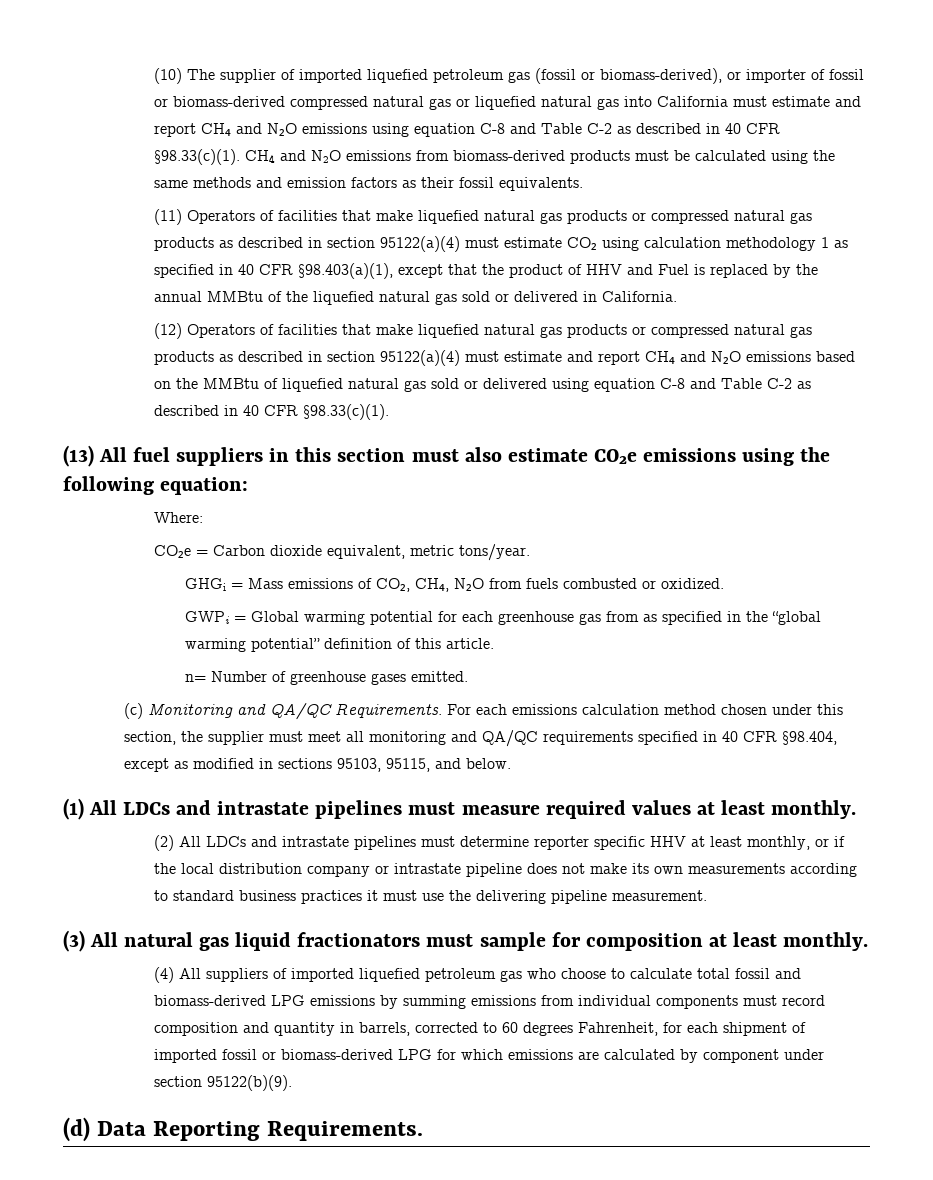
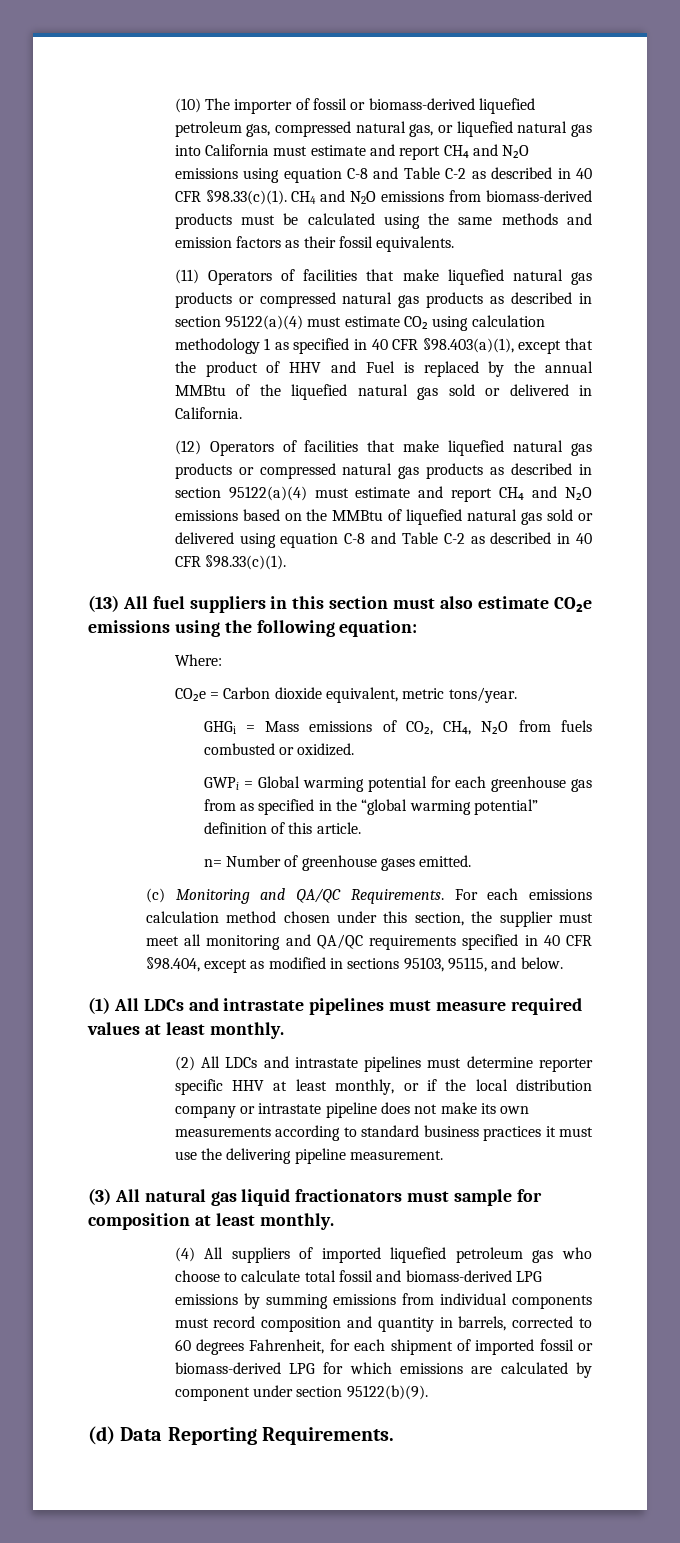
[220,68,742,84] supplier of imported liquefied petroleum gas (fossil or biomass-derived), or -> (231, 104) none
[290,96,452,110] compressed natural gas -> [478,98,535,114] [174,121,434,137] liquefied petroleum gas, compressed natural gas,

